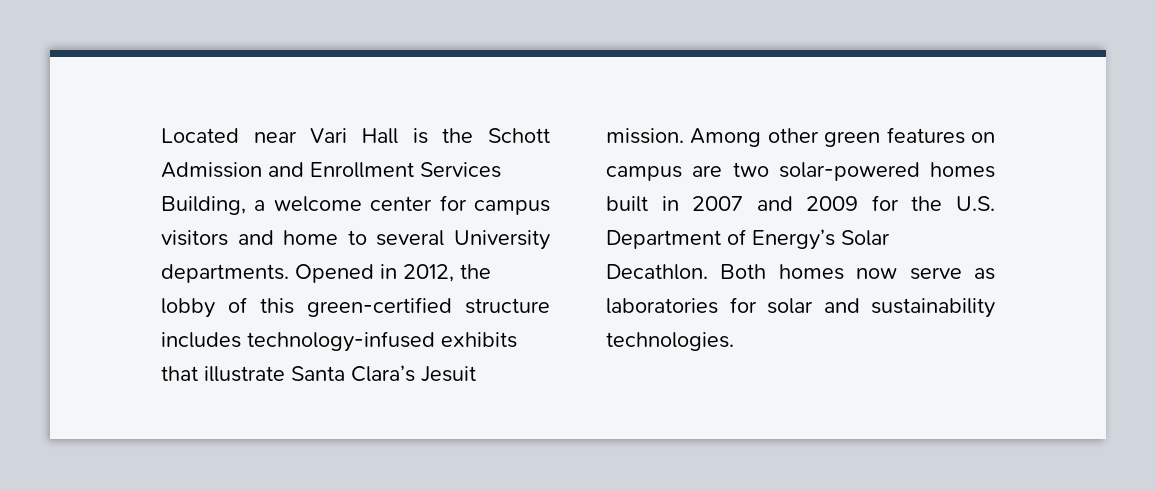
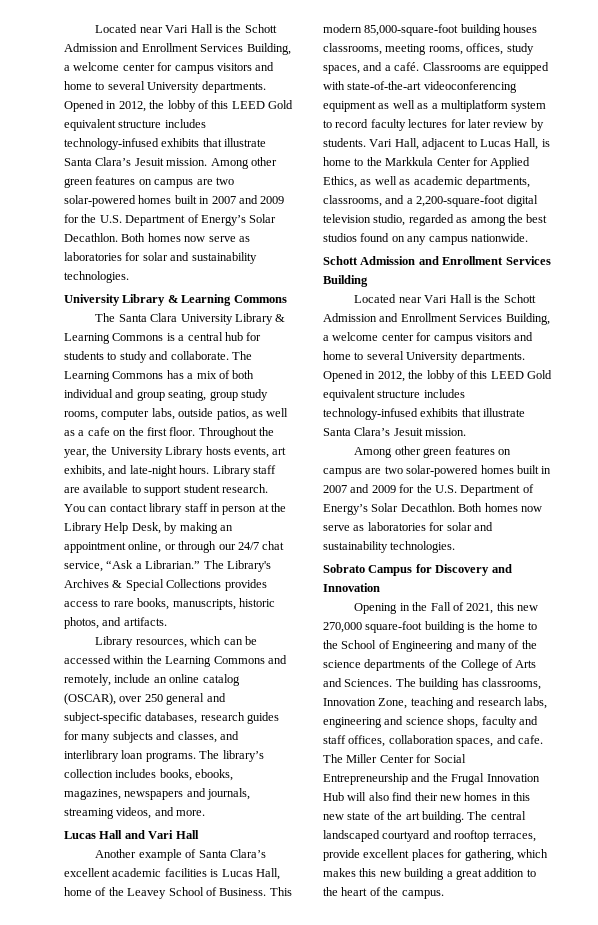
[307,297,452,317] green-certified -> [231,100,293,109] [64,119,116,131] LEED Gold equivalent
(734, 341) none -> [64,294,287,306] [95,313,286,325] [64,332,262,344] [64,351,252,363] [64,370,255,382] [64,389,268,401] [64,408,289,420] [64,427,274,439] [64,446,287,458] [64,465,276,477] [64,484,268,496] [64,503,286,515] [64,522,233,534] [64,541,285,553] [64,560,271,572] [64,579,267,591] [64,598,275,610] [64,617,167,629] [95,636,257,648] [64,655,287,667] [64,674,240,686] [64,693,226,705] [64,712,280,724] [64,731,239,743] [64,750,264,762] [64,769,234,781] [64,788,251,800] [64,807,206,819] [64,830,199,839] [95,849,266,861] [64,868,280,880] [64,887,292,899] [323,24,538,36] [323,43,534,55] [323,62,550,74] [323,81,517,93] [323,100,547,112] [323,119,544,131] [323,138,550,150] [323,157,531,169] [323,176,530,188] [323,195,538,207] [323,214,548,226] [323,233,528,245] [323,256,551,265] [323,275,368,287] [354,294,536,303] [323,313,550,325] [323,332,534,344] [323,351,525,363] [323,370,552,382] [323,389,465,401] [323,408,526,420] [323,427,467,436] [354,446,511,458] [323,465,552,477] [323,484,534,496] [323,503,542,515] [323,522,493,531] [323,541,456,553] [323,564,512,576] [323,583,380,592] [354,602,539,614] [323,621,538,633] [323,640,537,652] [323,659,537,671] [323,678,541,690] [323,697,547,709] [323,716,538,728] [323,735,543,747] [323,754,466,763] [323,773,540,785] [323,792,530,801] [323,811,526,823] [323,830,536,842] [323,849,548,861] [323,868,536,880] [323,887,444,899] // University Library & Learning Commons // The Santa Clara University Library & Learning Commons is a central hub for students to study and collaborate. The Learning Commons has a mix of both individual and group seating, group study rooms, computer labs, outside patios, as well as a cafe on the first floor. Throughout the year, the University Library hosts events, art exhibits, and late-night hours. Library staff are available to support student research. You can contact library staff in person at the Library Help Desk, by making an appointment online, or through our 24/7 chat service, “Ask a Librarian.” The Library's Archives & Special Collections provides access to rare books, manuscripts, historic photos, and artifacts. // Library resources, which can be accessed within the Learning Commons and remotely, include an online catalog (OSCAR), over 250 general and subject-specific databases, research guides for many subjects and classes, and interlibrary loan programs. The library’s collection includes books, ebooks, magazines, newspapers and journals, streaming videos, and more. // Lucas Hall and Vari Hall // Another example of Santa Clara’s excellent academic facilities is Lucas Hall, home of the Leavey School of Business. This modern 85,000-square-foot building houses classrooms, meeting rooms, offices, study spaces, and a café. Classrooms are equipped with state-of-the-art videoconferencing equipment as well as a multiplatform system to record faculty lectures for later review by students. Vari Hall, adjacent to Lucas Hall, is home to the Markkula Center for Applied Ethics, as well as academic departments, classrooms, and a 2,200-square-foot digital television studio, regarded as among the best studios found on any campus nationwide. // Schott Admission and Enrollment Services Building // Located near Vari Hall is the Schott Admission and Enrollment Services Building, a welcome center for campus visitors and home to several University departments. Opened in 2012, the lobby of this LEED Gold equivalent structure includes technology-infused exhibits that illustrate Santa Clara’s Jesuit mission. // Among other green features on campus are two solar-powered homes built in 2007 and 2009 for the U.S. Department of Energy’s Solar Decathlon. Both homes now serve as laboratories for solar and sustainability technologies. // Sobrato Campus for Discovery and Innovation // Opening in the Fall of 2021, this new 270,000 square-foot building is the home to the School of Engineering and many of the science departments of the College of Arts and Sciences. The building has classrooms, Innovation Zone, teaching and research labs, engineering and science shops, faculty and staff offices, collaboration spaces, and cafe. The Miller Center for Social Entrepreneurship and the Frugal Innovation Hub will also find their new homes in this new state of the art building. The central landscaped courtyard and rooftop terraces, provide excellent places for gathering, which makes this new building a great addition to the heart of the campus.

